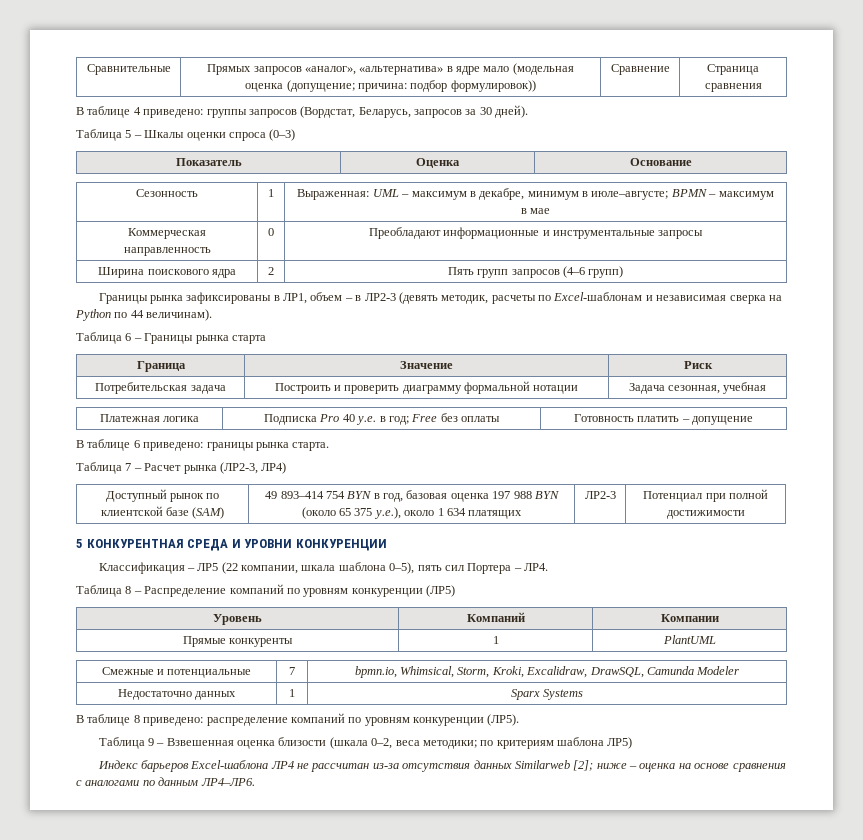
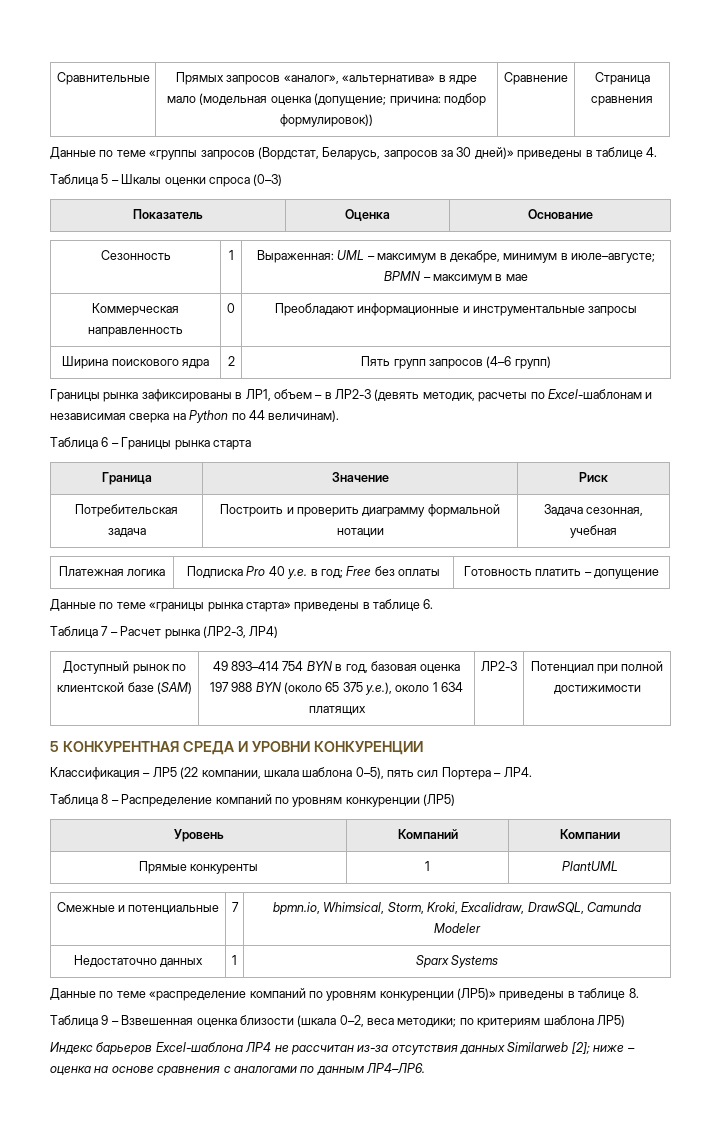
[76,106,247,118] В таблице 4 приведено: группы -> [50,147,198,160] Данные по теме «группы
[495,105,529,118] дней). -> [474,147,658,160] дней)» приведены в таблице 4.
[76,439,330,451] В таблице 6 приведено: границы рынка старта. -> [50,599,434,612] Данные по теме «границы рынка старта» приведены в таблице 6.
[76,713,520,726] В таблице 8 приведено: распределение компаний по уровням конкуренции (ЛР5). -> [50,988,639,1001] Данные по теме «распределение компаний по уровням конкуренции (ЛР5)» приведены в таблице 8.

